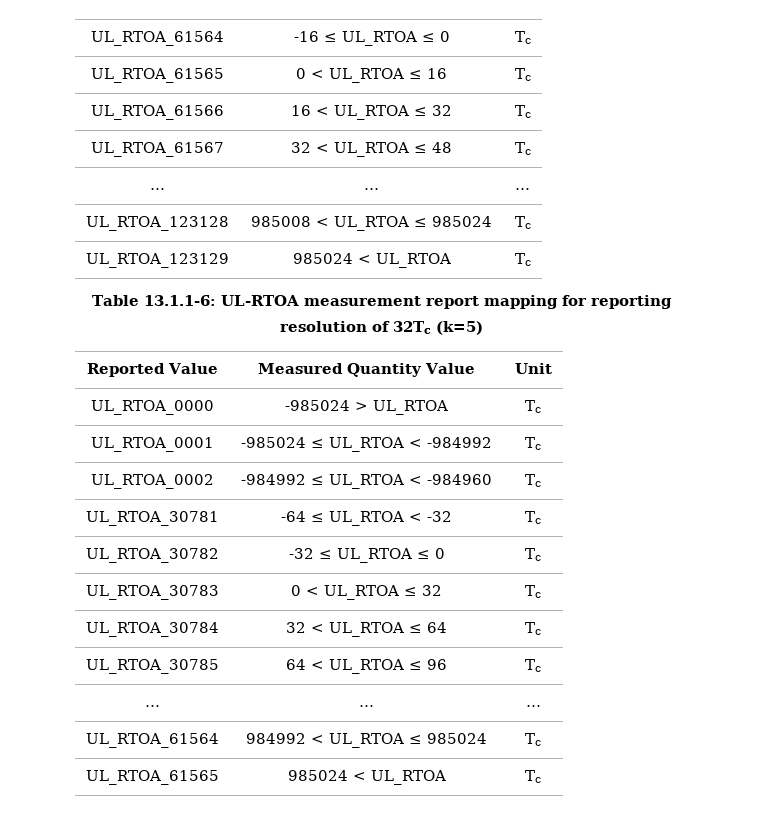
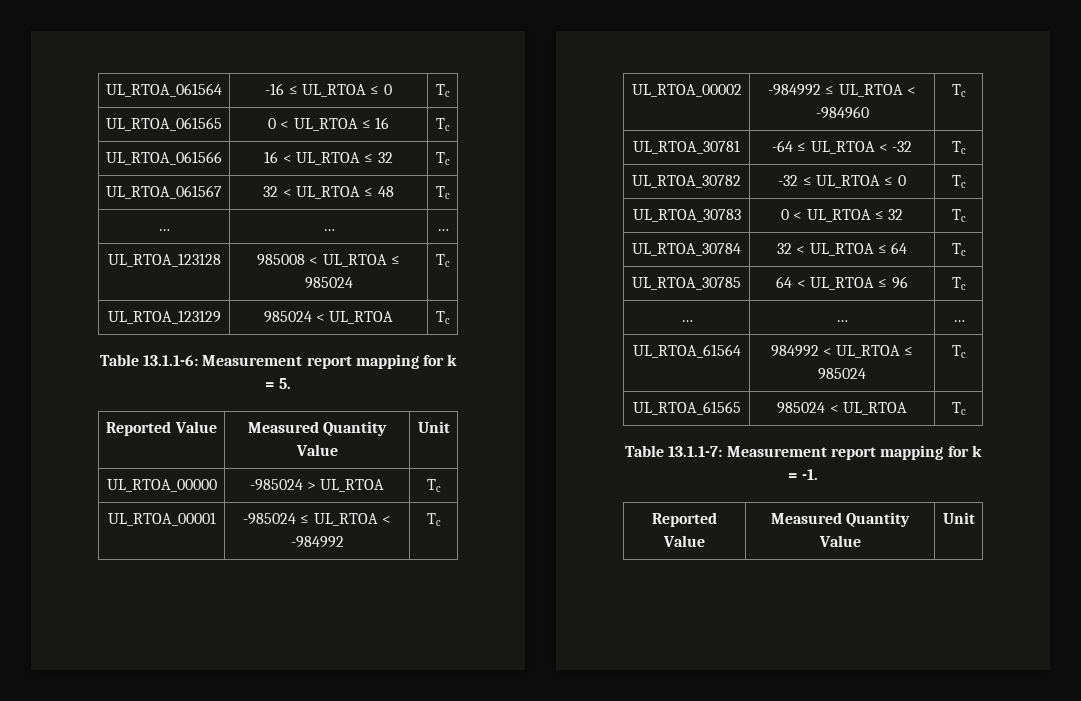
[91,31,224,46] UL_RTOA_61564 -> [106,83,222,97] UL_RTOA_061564
[91,68,224,83] UL_RTOA_61565 -> [106,117,222,131] UL_RTOA_061565
[91,105,224,120] UL_RTOA_61566 -> [106,151,222,165] UL_RTOA_061566
[91,142,224,157] UL_RTOA_61567 -> [106,185,222,199] UL_RTOA_061567
[220,295,672,309] [279,321,483,335] UL-RTOA measurement report mapping for reporting resolution of 32Tc (k=5) -> [202,354,458,369] [265,378,291,389] Measurement report mapping for k = 5.
[91,400,214,415] UL_RTOA_0000 -> [106,479,217,492] UL_RTOA_00000
[91,437,214,452] UL_RTOA_0001 -> [107,512,216,526] UL_RTOA_00001
[91,474,214,489] UL_RTOA_0002 -> [631,84,742,97] UL_RTOA_00002
(541, 776) none -> [625,445,982,460] [788,469,818,480] [652,512,717,527] [663,535,705,547] [770,512,911,527] [818,535,861,547] [942,512,975,524] // Table 13.1.1-7: Measurement report mapping for k = -1. // Reported Value | Measured Quantity Value | Unit

